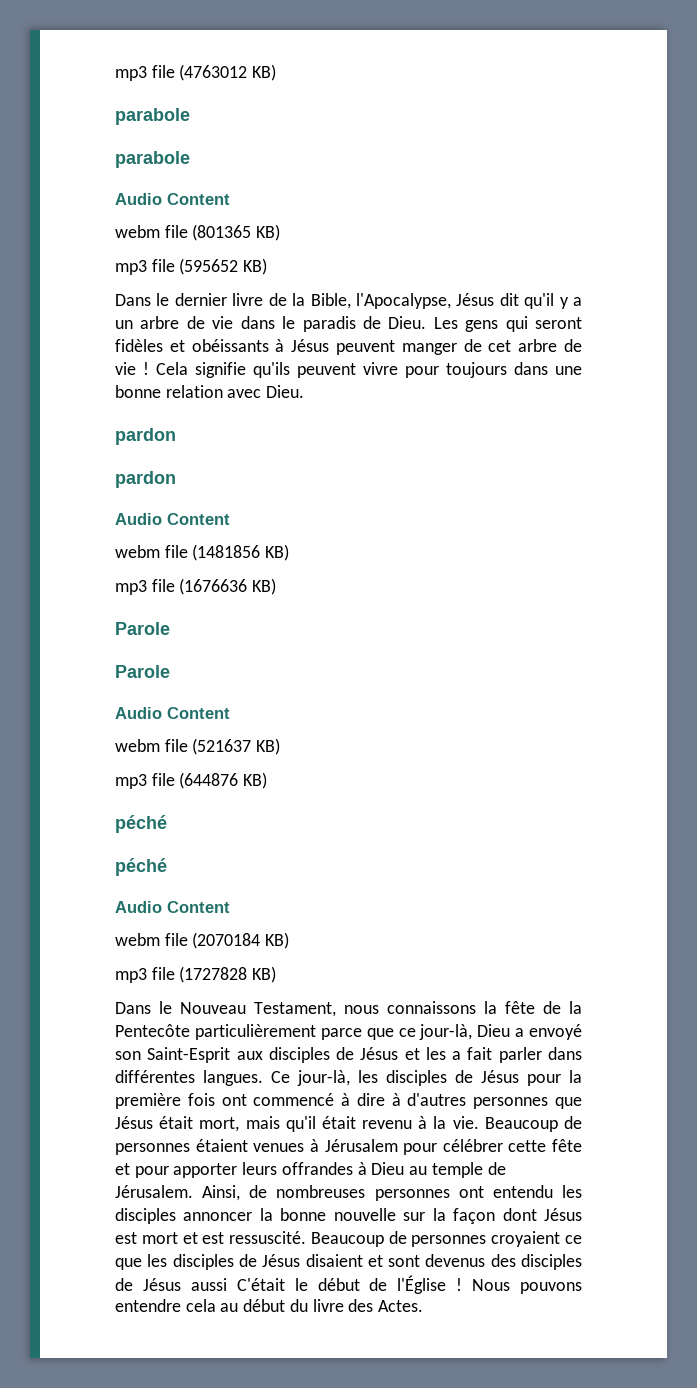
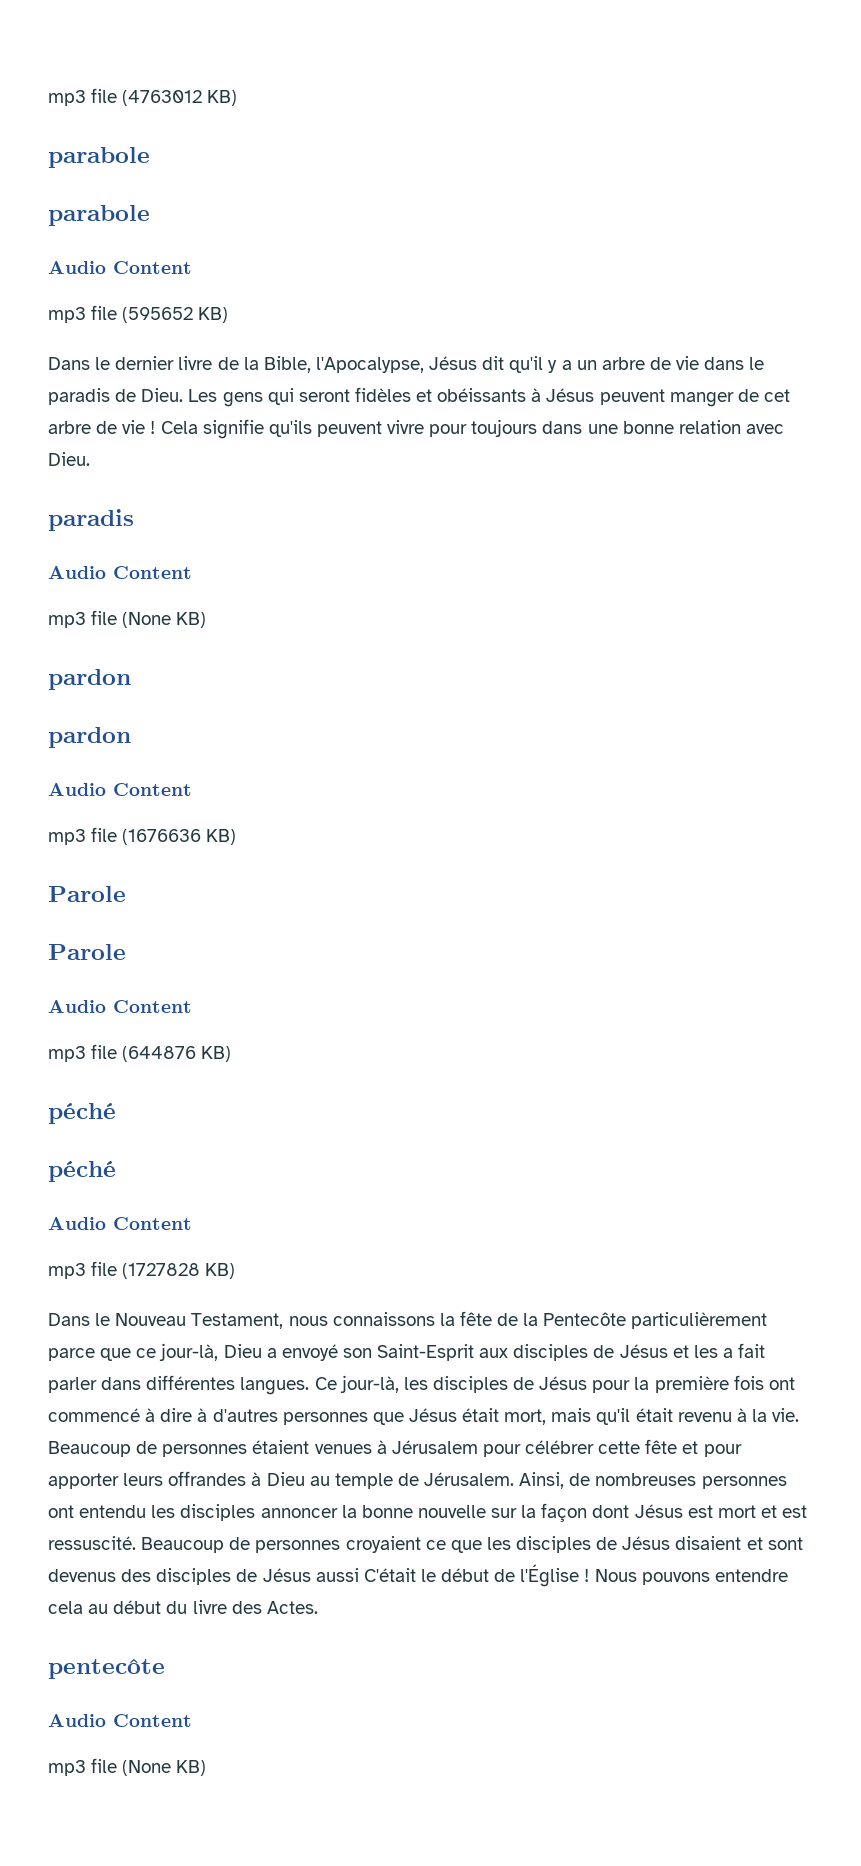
[115,224,281,241] // webm file (801365 KB) -> (192, 267) none
(305, 391) none -> [48,509,134,531] [48,566,192,579] [48,610,207,628] // paradis // Audio Content // mp3 file (None KB)
[115,544,290,561] // webm file (1481856 KB) -> (192, 789) none
[115,738,281,755] // webm file (521637 KB) -> (192, 1006) none
[115,932,290,949] // webm file (2070184 KB) -> (192, 1223) none
(424, 1306) none -> [48,1659,165,1679] [48,1714,192,1727] [48,1758,207,1776] // pentecôte // Audio Content // mp3 file (None KB)

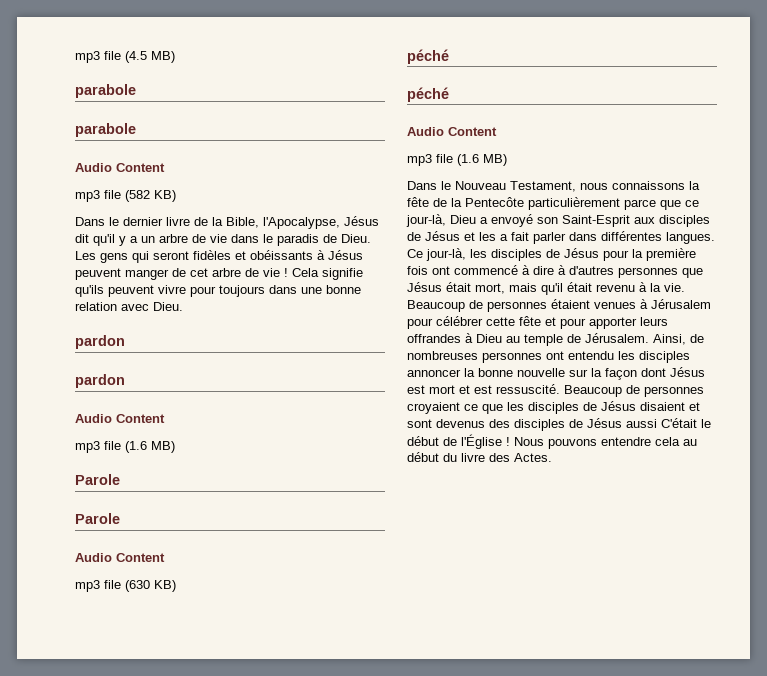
[48,88,238,106] mp3 file (4763012 KB) -> [75,51,175,63] mp3 file (4.5 MB)
[122,307,194,323] (595652 -> [125,190,150,202] (582
[48,509,134,531] [48,566,192,579] [48,610,207,628] // paradis // Audio Content // mp3 file (None KB) -> (183, 306) none
[122,829,237,845] (1676636 KB) -> [125,441,175,453] (1.6 MB)
[122,1046,197,1062] (644876 -> [125,580,150,592] (630
[122,1263,236,1279] (1727828 KB) -> [457,154,507,166] (1.6 MB)
[48,1659,165,1679] [48,1714,192,1727] [48,1758,207,1776] // pentecôte // Audio Content // mp3 file (None KB) -> (552, 457) none

